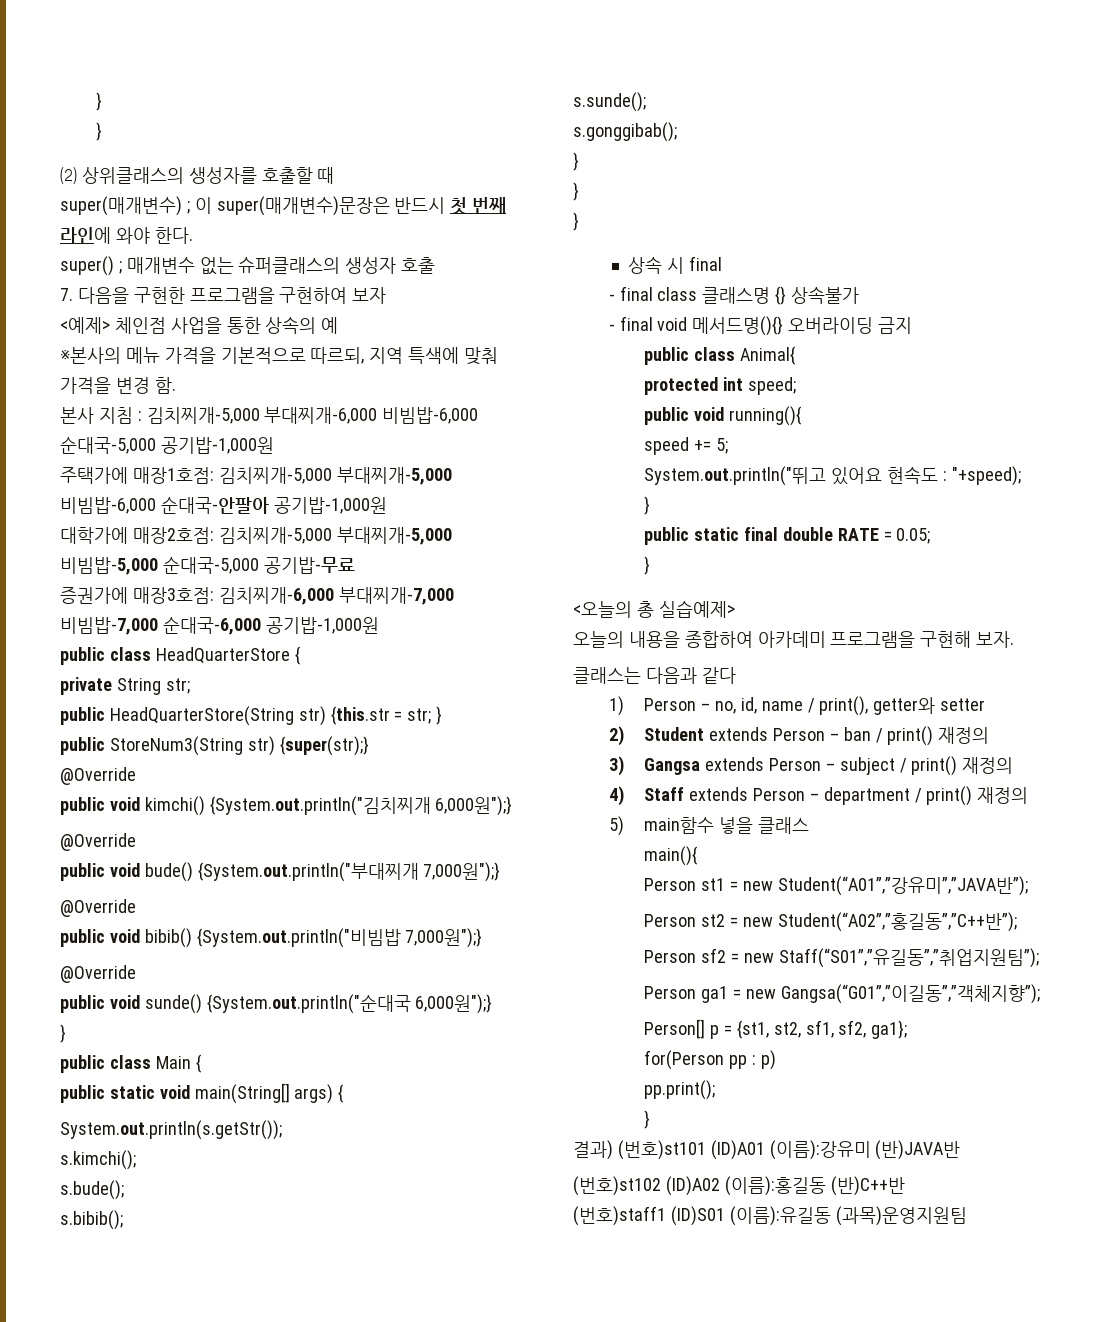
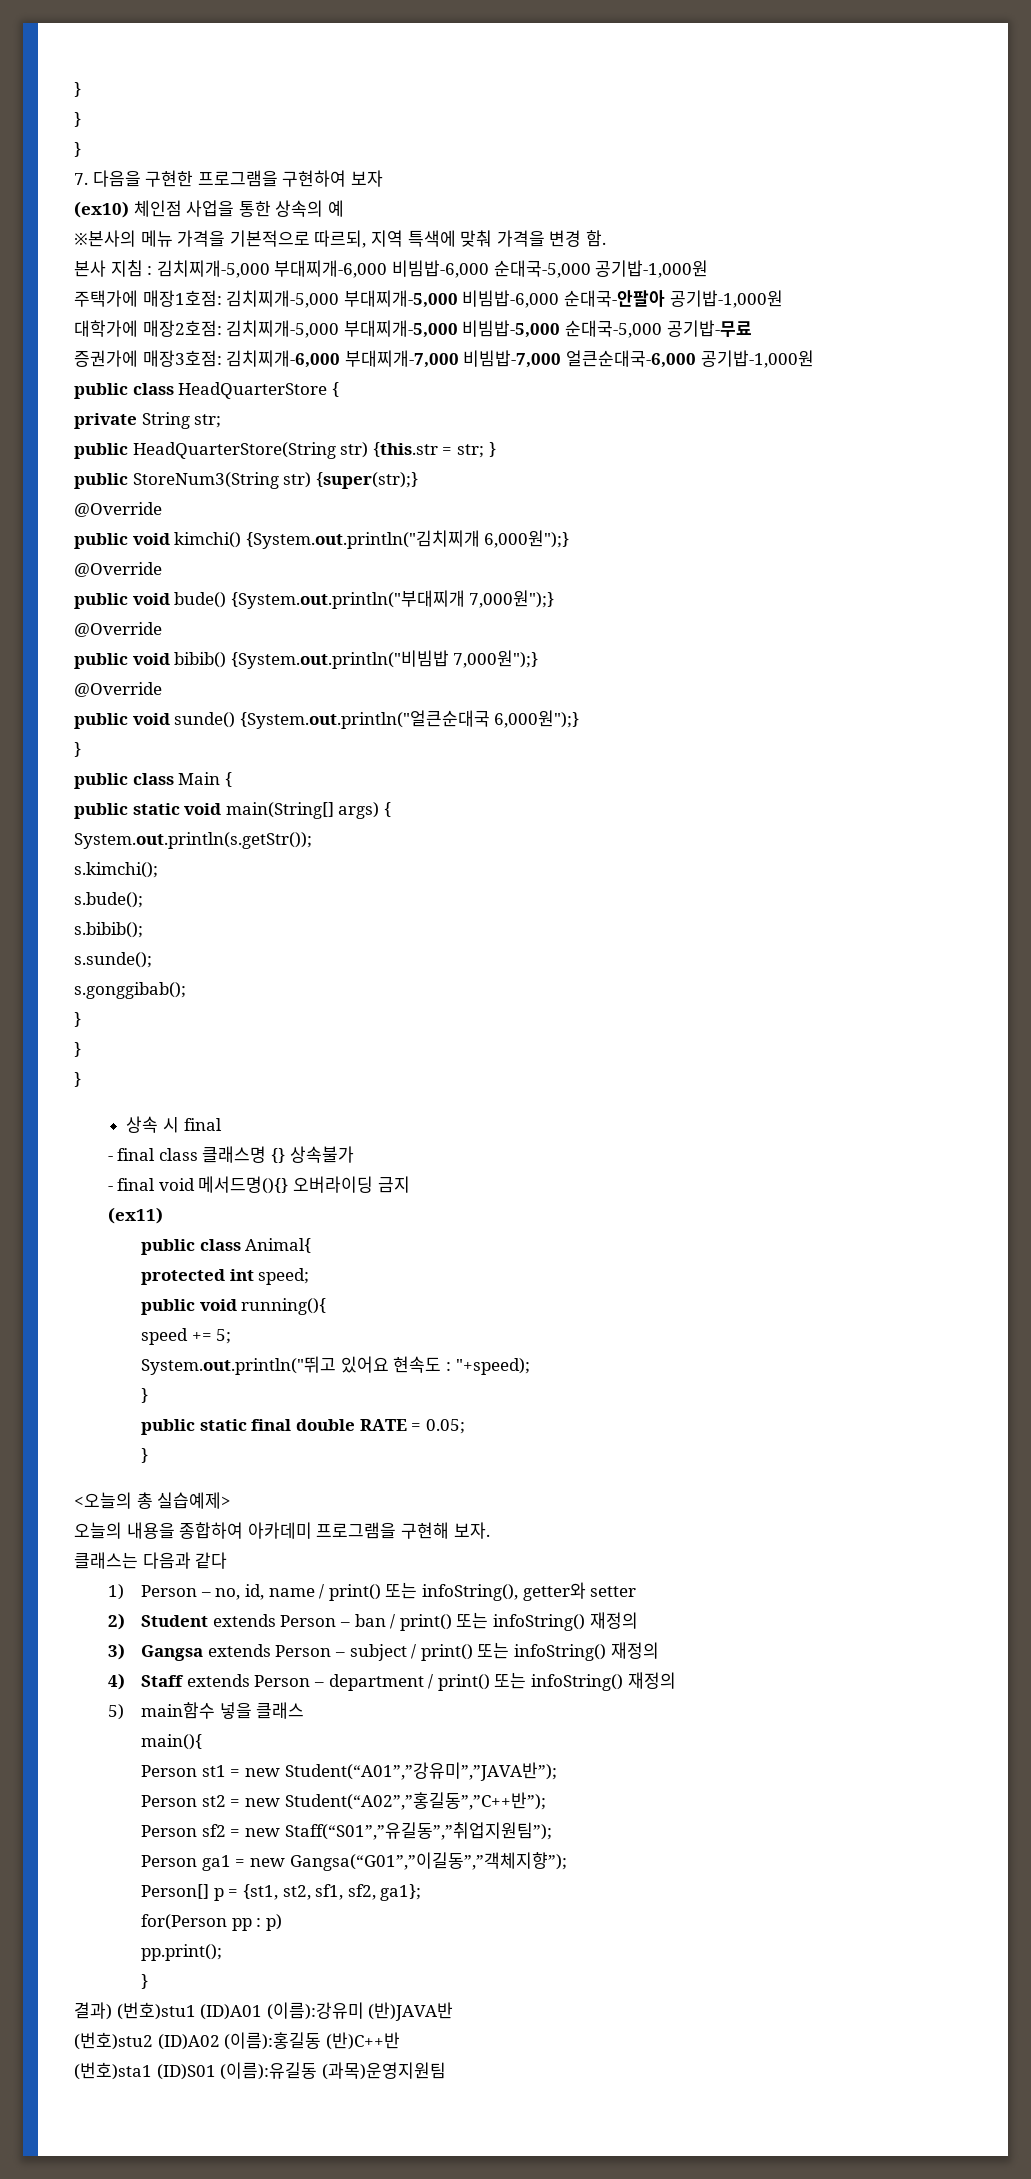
[95,92,102,111] [95,122,102,141] [60,167,335,184] [60,196,507,216] [60,227,193,244] [60,256,436,276] } // } // ⑵ 상위클래스의 생성자를 호출할 때 // super(매개변수) ; 이 super(매개변수)문장은 반드시 첫 번째 라인에 와야 한다. // super() ; 매개변수 없는 슈퍼클래스의 생성자 호출 -> [74,82,81,97] [74,112,81,127] [74,142,81,157] } // } // }
[60,317,110,334] <예제> -> [74,201,129,218] (ex10)
[162,616,261,635] 순대국-6,000 -> [565,350,696,368] 얼큰순대국-6,000
[206,994,411,1014] {System.out.println("순대국 -> [239,710,490,729] {System.out.println("얼큰순대국
(912, 325) none -> [107,1207,163,1224] // (ex11)
[819,696,869,716] print(), -> [328,1582,518,1601] print() 또는 infoString(),
(934, 736) none -> [456,1612,585,1631] 또는 infoString()
(958, 766) none -> [477,1642,606,1661] 또는 infoString()
(973, 796) none -> [494,1672,623,1691] 또는 infoString()
[617,1140,706,1160] (번호)st101 -> [116,2002,196,2020] (번호)stu1
[573,1176,661,1196] (번호)st102 -> [74,2032,153,2050] (번호)stu2
[573,1206,666,1226] (번호)staff1 -> [74,2062,152,2080] (번호)sta1

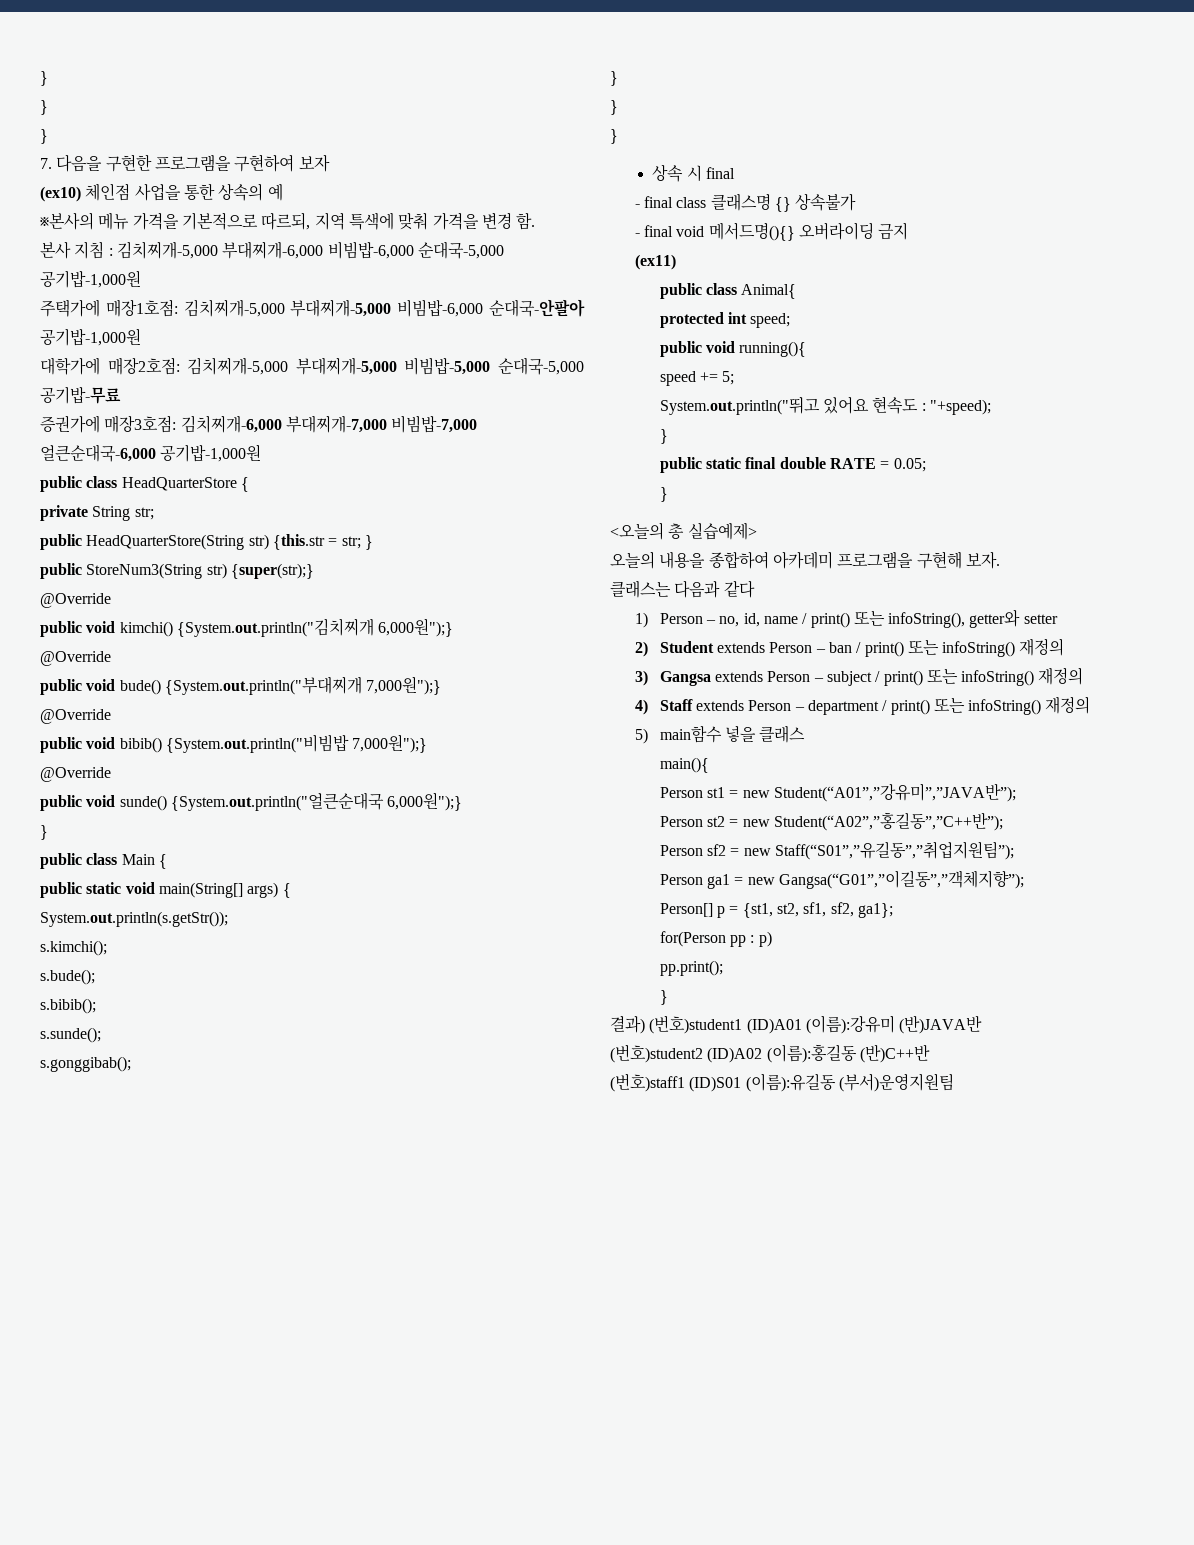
[116,2002,196,2020] (번호)stu1 -> [649,1015,743,1034] (번호)student1
[74,2032,153,2050] (번호)stu2 -> [610,1044,703,1063] (번호)student2
[74,2062,152,2080] (번호)sta1 -> [610,1073,685,1092] (번호)staff1
[321,2062,446,2080] (과목)운영지원팀 -> [838,1073,954,1092] (부서)운영지원팀

